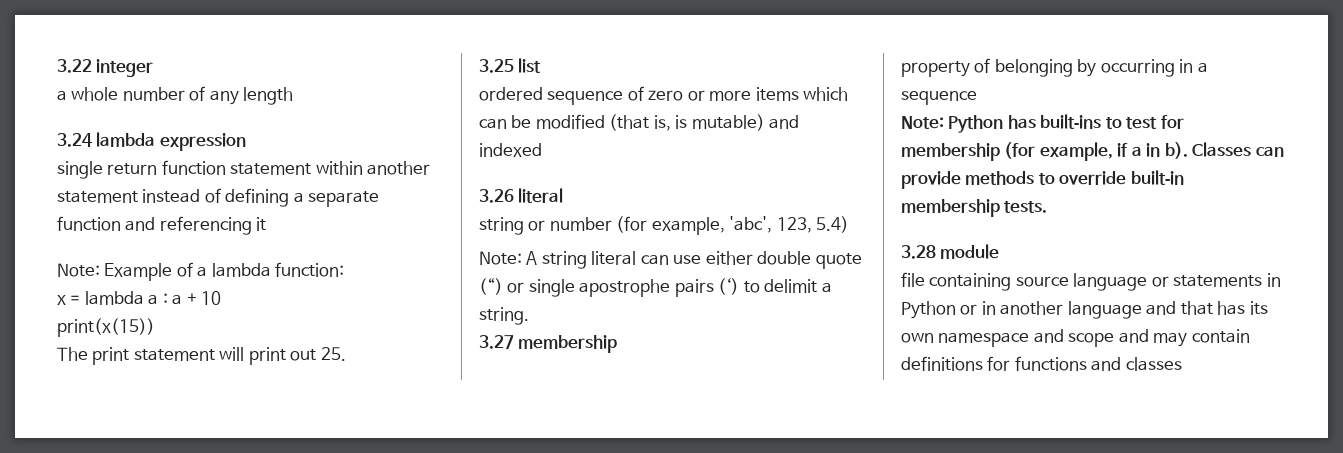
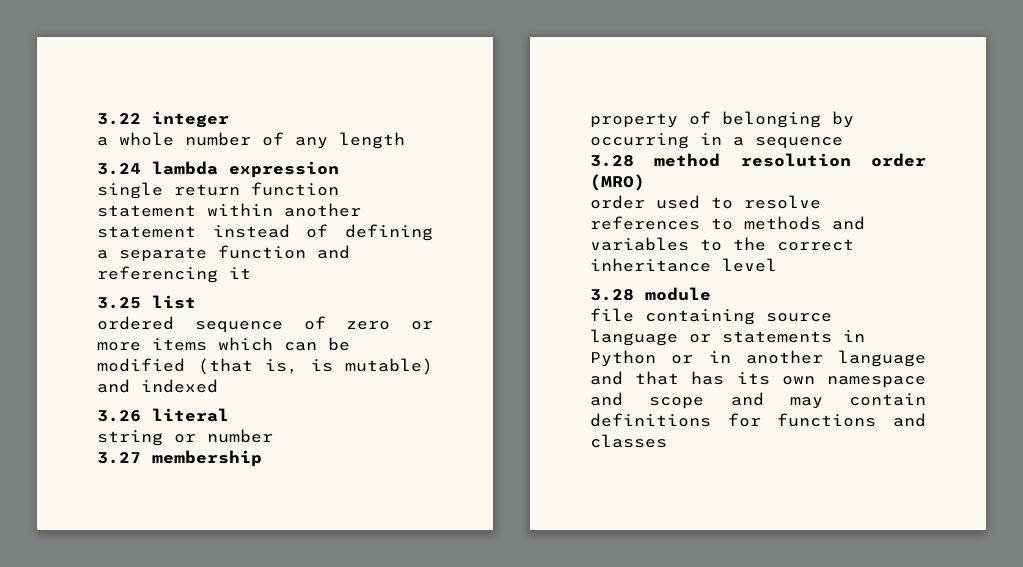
[57,262,345,281] [57,291,222,305] [57,318,155,337] [57,347,346,365] // Note: Example of a lambda function: // x = lambda a : a + 10 // print(x(15)) // The print statement will print out 25. -> (251, 273) none
[616,216,850,235] [479,251,862,269] [479,278,832,297] [479,307,529,325] (for example, 'abc', 123, 5.4) // Note: A string literal can use either double quote (“) or single apostrophe pairs (‘) to delimit a string. -> (273, 436) none
[901,114,1184,133] [901,142,1284,161] [901,170,1184,189] [901,199,1048,217] Note: Python has built‐ins to test for membership (for example, if a in b). Classes can provide methods to override built‐in membership tests. -> [590,153,926,167] [590,174,645,191] [590,195,821,209] [590,216,865,230] [590,237,854,251] [590,258,777,272] 3.28 method resolution order (MRO) // order used to resolve references to methods and variables to the correct inheritance level

